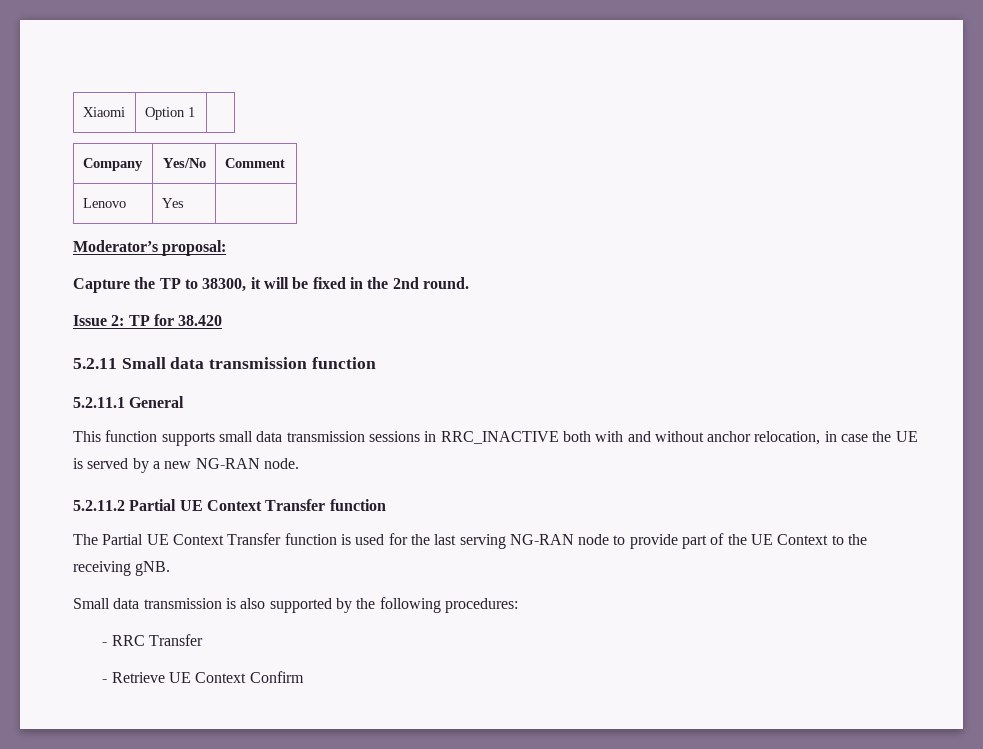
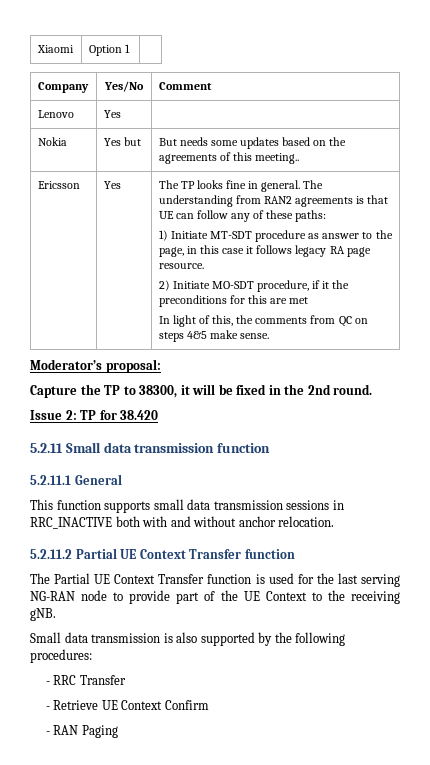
(184, 203) none -> [37,137,67,146] [103,137,141,146] [158,137,347,149] [158,152,300,164] [37,181,80,189] [103,181,121,189] [158,180,324,192] [158,195,389,207] [158,210,327,222] [158,230,393,242] [158,245,371,257] [158,263,204,269] [158,280,350,292] [158,295,309,307] [158,315,368,327] [158,330,270,342] // Nokia | Yes but | But needs some updates based on the agreements of this meeting.. // Ericsson | Yes | The TP looks fine in general. The understanding from RAN2 agreements is that UE can follow any of these paths: // 1) Initiate MT-SDT procedure as answer to the page, in this case it follows legacy RA page resource. // 2) Initiate MO-SDT procedure, if it the preconditions for this are met // In light of this, the comments from QC on steps 4&5 make sense.
[754,431,918,445] [73,458,299,473] relocation, in case the UE is served by a new NG-RAN node. -> [278,516,335,527] relocation.
(304, 677) none -> [45,725,118,738] // - RAN Paging

